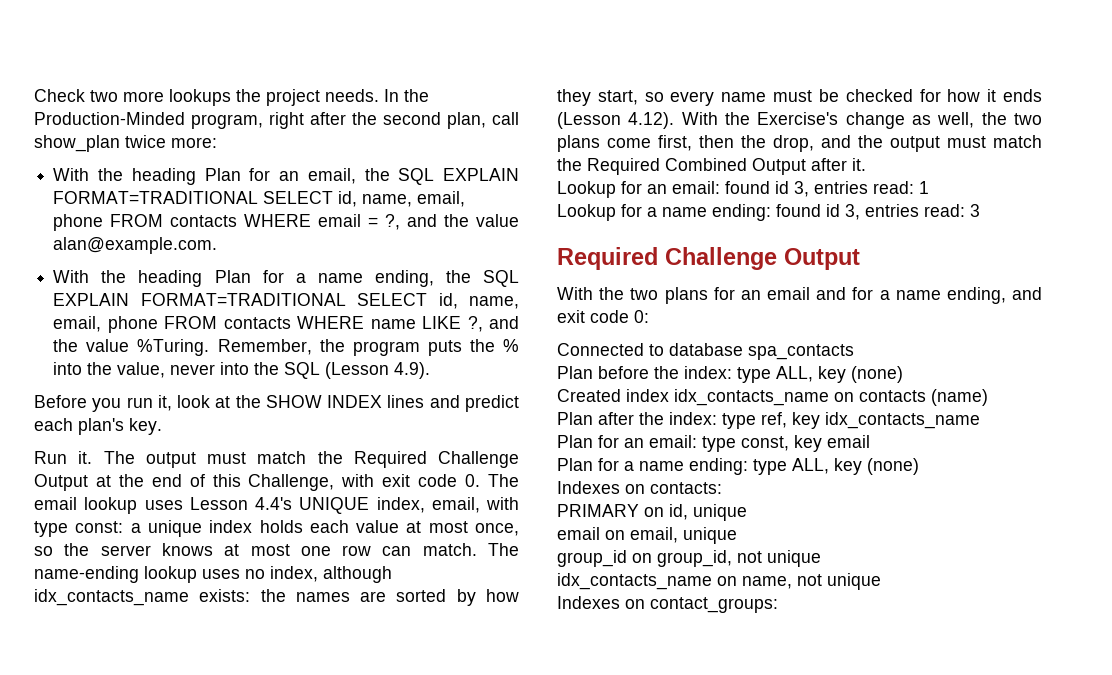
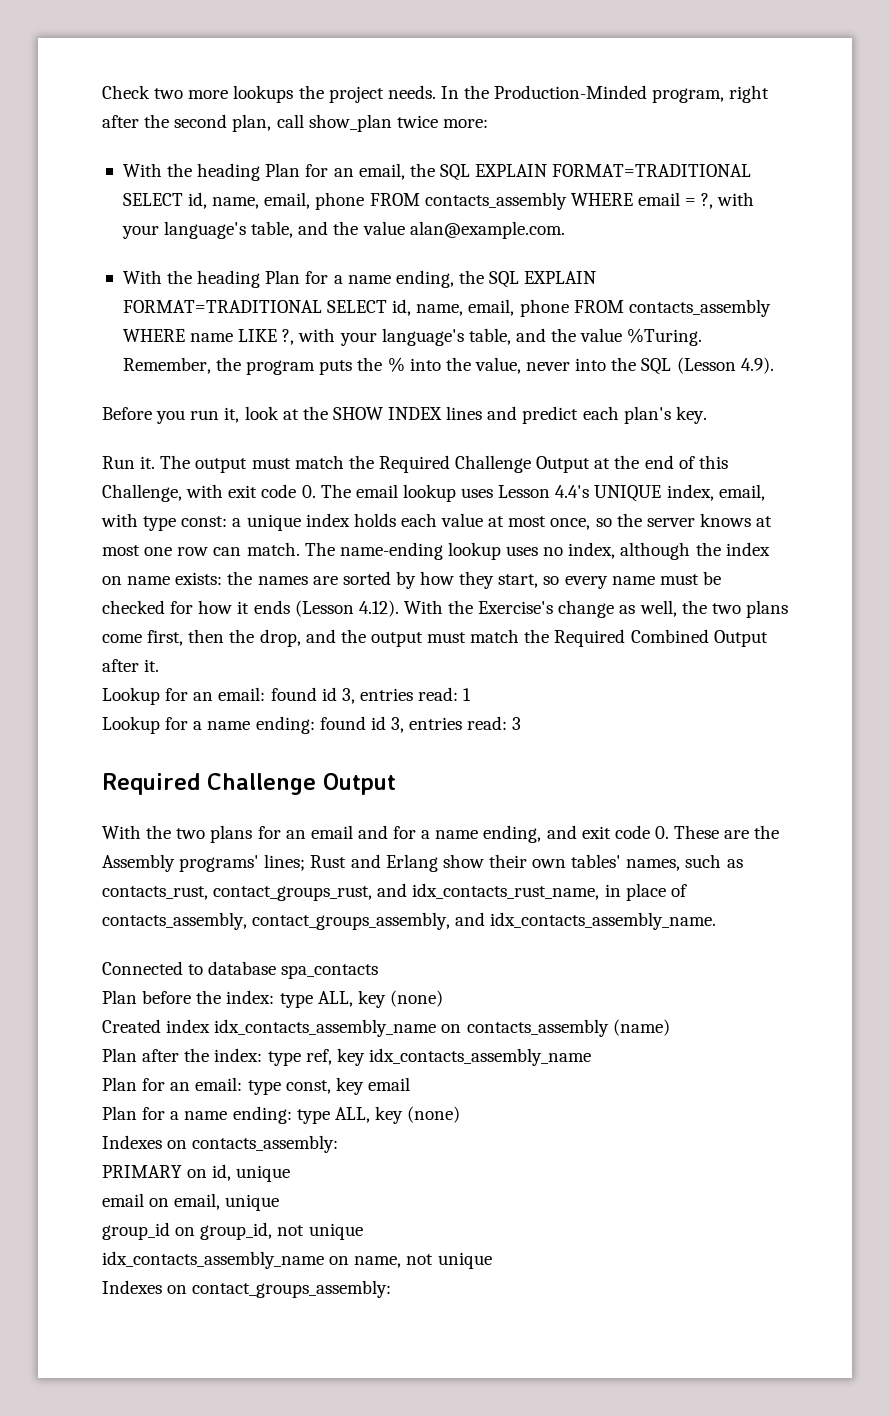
[170,215,238,227] contacts -> [424,192,567,210] contacts_assembly
(401, 222) none -> [717,192,755,206] [121,221,294,239] with your language's table,
[223,317,291,329] contacts -> [628,299,771,317] contacts_assembly
(483, 324) none -> [298,328,511,346] with your language's table,
[34,589,189,606] idx_contacts_name -> [695,542,770,556] [102,576,171,585] the index on name
[634,310,649,323] 0: -> [654,825,780,839] [102,854,743,872] [102,883,687,901] [102,912,717,930] 0. These are the Assembly programs' lines; Rust and Erlang show their own tables' names, such as contacts_rust, contact_groups_rust, and idx_contacts_rust_name, in place of contacts_assembly, contact_groups_assembly, and idx_contacts_assembly_name.
[674,389,926,406] idx_contacts_name on contacts -> [214,1019,609,1037] idx_contacts_assembly_name on contacts_assembly
[825,412,980,429] idx_contacts_name -> [368,1048,591,1066] idx_contacts_assembly_name
[650,482,722,494] contacts: -> [192,1135,339,1153] contacts_assembly:
[557,573,712,590] idx_contacts_name -> [102,1251,324,1269] idx_contacts_assembly_name
[650,597,778,613] contact_groups: -> [192,1280,392,1298] contact_groups_assembly:

